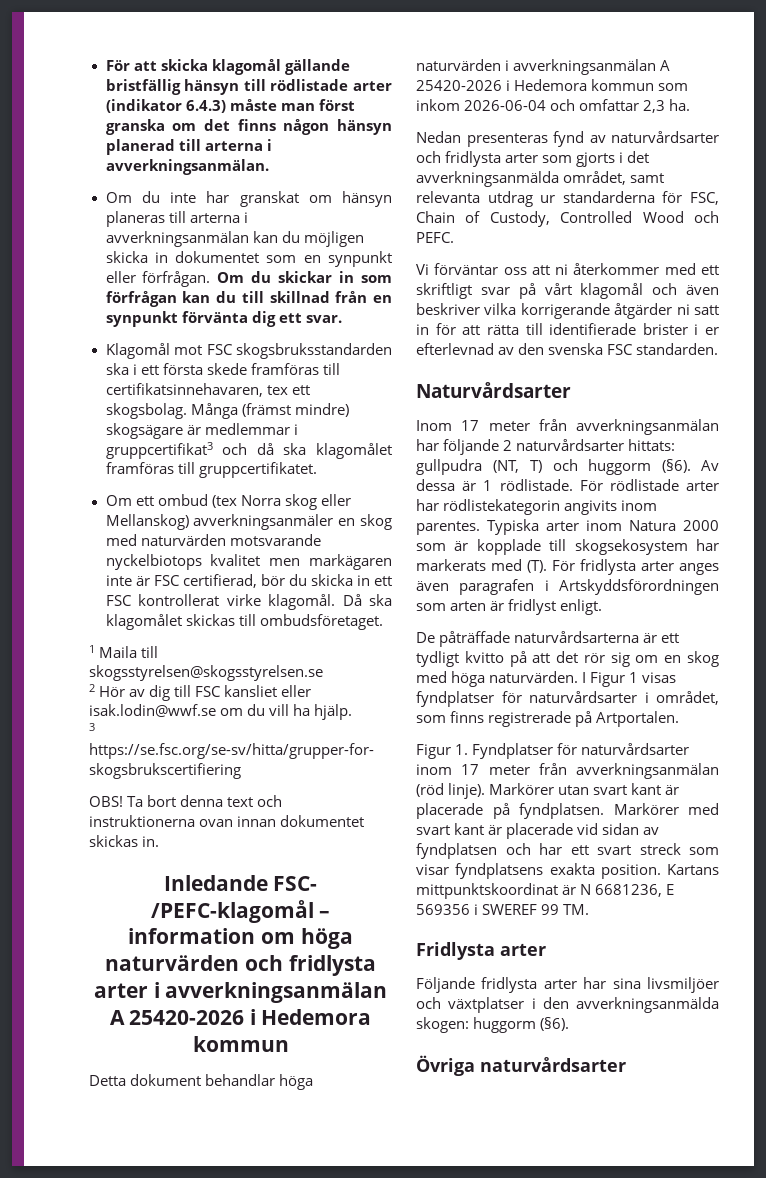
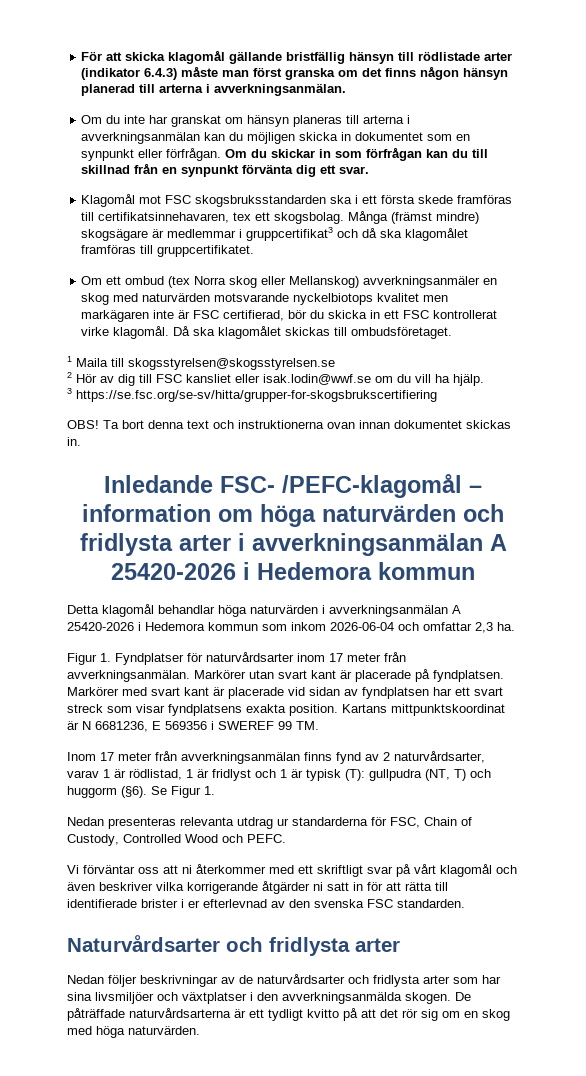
[130,1074,202,1086] dokument -> [102,604,154,617] klagomål
[416,131,719,147] [416,151,650,167] [416,171,665,187] Nedan presenteras fynd av naturvårdsarter och fridlysta arter som gjorts i det avverkningsanmälda området, samt -> [67,652,406,665] [67,669,504,682] [67,687,503,699] [67,704,505,716] [67,721,319,732] [67,751,485,764] [67,769,491,781] [67,786,215,798] [67,817,176,829] Figur 1. Fyndplatser för naturvårdsarter inom 17 meter från avverkningsanmälan. Markörer utan svart kant är placerade på fyndplatsen. Markörer med svart kant är placerade vid sidan av fyndplatsen har ett svart streck som visar fyndplatsens exakta position. Kartans mittpunktskoordinat är N 6681236, E 569356 i SWEREF 99 TM. // Inom 17 meter från avverkningsanmälan finns fynd av 2 naturvårdsarter, varav 1 är rödlistad, 1 är fridlyst och 1 är typisk (T): gullpudra (NT, T) och huggorm (§6). Se Figur 1. // Nedan presenteras
[416,419,719,435] [416,439,676,455] [416,459,719,475] [416,479,719,491] [416,499,658,515] [416,519,719,535] [416,539,719,555] [416,559,719,575] [416,579,719,595] [416,599,603,615] // Inom 17 meter från avverkningsanmälan har följande 2 naturvårdsarter hittats: gullpudra (NT, T) och huggorm (§6). Av dessa är 1 rödlistade. För rödlistade arter har rödlistekategorin angivits inom parentes. Typiska arter inom Natura 2000 som är kopplade till skogsekosystem har markerats med (T). För fridlysta arter anges även paragrafen i Artskyddsförordningen som arten är fridlyst enligt. // -> [226,937,400,956] [67,974,501,987] [67,992,451,1004] och fridlysta arter // Nedan följer beskrivningar av de naturvårdsarter och fridlysta arter som har sina livsmiljöer och växtplatser i den avverkningsanmälda skogen.
[582,672,677,687] [416,691,719,707] [416,711,680,727] [416,743,690,759] [416,763,719,779] [416,783,680,799] [416,803,719,819] [416,823,660,839] [416,843,719,859] [416,863,719,879] [416,883,675,899] [416,904,590,915] [416,942,546,960] [416,977,719,993] [416,997,719,1013] [416,1017,570,1033] [416,1055,626,1076] I Figur 1 visas fyndplatser för naturvårdsarter i området, som finns registrerade på Artportalen. // Figur 1. Fyndplatser för naturvårdsarter inom 17 meter från avverkningsanmälan (röd linje). Markörer utan svart kant är placerade på fyndplatsen. Markörer med svart kant är placerade vid sidan av fyndplatsen och har ett svart streck som visar fyndplatsens exakta position. Kartans mittpunktskoordinat är N 6681236, E 569356 i SWEREF 99 TM. // Fridlysta arter // Följande fridlysta arter har sina livsmiljöer och växtplatser i den avverkningsanmälda skogen: huggorm (§6). // Övriga naturvårdsarter -> (200, 1030) none

